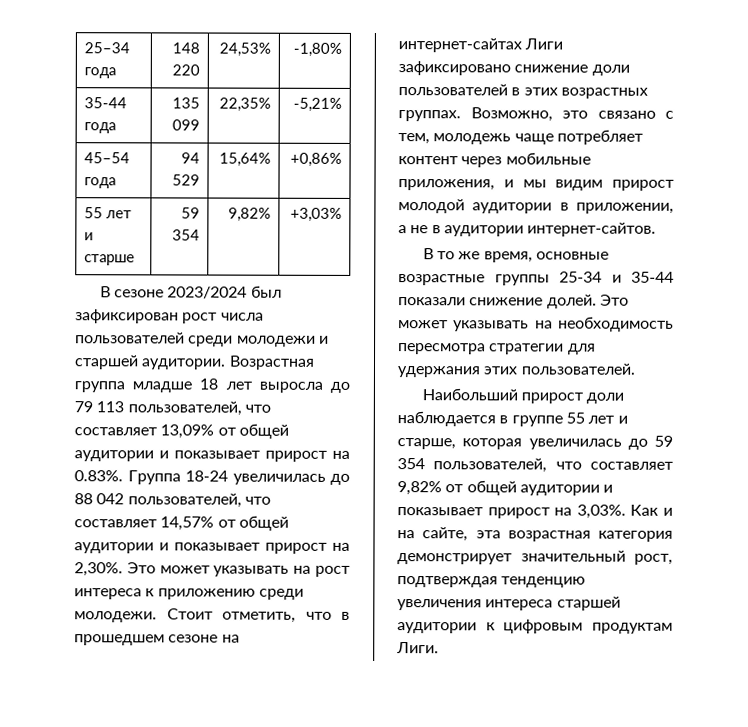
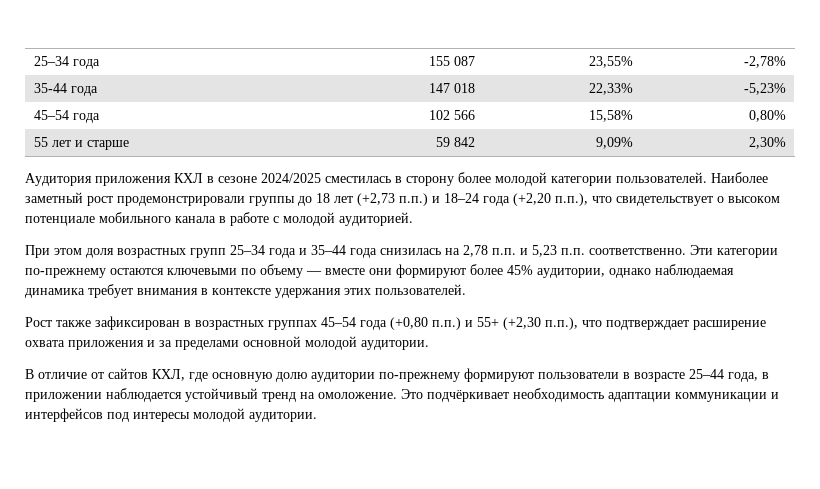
[171,42,200,54] [171,64,200,76] [218,42,271,57] [292,42,342,57] [84,97,128,109] [84,122,117,134] [171,97,200,109] [171,119,200,131] [218,97,271,112] [292,97,342,112] [84,152,131,164] [84,177,117,189] [180,152,200,164] [171,174,200,186] [218,152,271,167] [289,152,342,167] 148 220 | 24,53% | -1,80% // 35-44 года | 135 099 | 22,35% | -5,21% // 45–54 года | 94 529 | 15,64% | +0,86% -> [429,56,476,66] [589,56,634,68] [744,56,787,68] [33,83,98,96] [429,83,476,93] [589,83,634,95] [744,83,787,95] [33,110,100,123] [429,110,476,120] [589,110,634,122] [749,110,787,122] 155 087 | 23,55% | -2,78% // 35-44 года | 147 018 | 22,33% | -5,23% // 45–54 года | 102 566 | 15,58% | 0,80%
[171,229,200,241] [227,207,271,222] [289,207,342,222] [99,285,282,299] [75,309,264,324] [75,332,329,347] [74,355,315,370] [74,378,350,393] [74,401,271,416] [74,423,289,439] [74,450,350,462] [74,470,350,485] [74,493,271,508] [74,515,289,531] [74,542,350,554] [74,562,350,577] [74,588,304,600] [74,608,350,623] [74,634,240,646] [398,38,564,53] [398,61,630,76] [398,84,648,99] [398,107,674,122] [398,129,643,145] [398,152,591,168] [398,179,674,191] [398,199,674,214] [398,222,657,237] [422,248,609,263] [398,271,674,286] [398,294,629,309] [398,316,674,332] [398,343,596,355] [397,363,636,378] [421,388,625,404] [397,411,628,427] [397,435,673,450] [397,458,673,473] [397,480,614,496] [397,504,673,519] [397,527,673,542] [397,550,673,565] [397,576,587,588] [397,596,621,611] [397,619,673,634] [396,642,439,654] 354 | 9,82% | +3,03% // В сезоне 2023/2024 был зафиксирован рост числа пользователей среди молодежи и старшей аудитории. Возрастная группа младше 18 лет выросла до 79 113 пользователей, что составляет 13,09% от общей аудитории и показывает прирост на 0.83%. Группа 18-24 увеличилась до 88 042 пользователей, что составляет 14,57% от общей аудитории и показывает прирост на 2,30%. Это может указывать на рост интереса к приложению среди молодежи. Стоит отметить, что в прошедшем сезоне на интернет-сайтах Лиги зафиксировано снижение доли пользователей в этих возрастных группах. Возможно, это связано с тем, молодежь чаще потребляет контент через мобильные приложения, и мы видим прирост молодой аудитории в приложении, а не в аудитории интернет-сайтов. // В то же время, основные возрастные группы 25-34 и 35-44 показали снижение долей. Это может указывать на необходимость пересмотра стратегии для удержания этих пользователей. // Наибольший прирост доли наблюдается в группе 55 лет и старше, которая увеличилась до 59 354 пользователей, что составляет 9,82% от общей аудитории и показывает прирост на 3,03%. Как и на сайте, эта возрастная категория демонстрирует значительный рост, подтверждая тенденцию увеличения интереса старшей аудитории к цифровым продуктам Лиги. -> [454,137,476,147] [596,137,634,149] [749,137,787,149] [25,172,768,186] [25,192,780,206] [25,212,413,226] [25,245,778,258] [25,264,734,278] [25,284,466,298] [25,316,766,330] [25,336,429,350] [25,368,769,382] [25,388,779,402] [25,408,317,422] 842 | 9,09% | 2,30% // Аудитория приложения КХЛ в сезоне 2024/2025 сместилась в сторону более молодой категории пользователей. Наиболее заметный рост продемонстрировали группы до 18 лет (+2,73 п.п.) и 18–24 года (+2,20 п.п.), что свидетельствует о высоком потенциале мобильного канала в работе с молодой аудиторией. // При этом доля возрастных групп 25–34 года и 35–44 года снизилась на 2,78 п.п. и 5,23 п.п. соответственно. Эти категории по-прежнему остаются ключевыми по объему — вместе они формируют более 45% аудитории, однако наблюдаемая динамика требует внимания в контексте удержания этих пользователей. // Рост также зафиксирован в возрастных группах 45–54 года (+0,80 п.п.) и 55+ (+2,30 п.п.), что подтверждает расширение охвата приложения и за пределами основной молодой аудитории. // В отличие от сайтов КХЛ, где основную долю аудитории по-прежнему формируют пользователи в возрасте 25–44 года, в приложении наблюдается устойчивый тренд на омоложение. Это подчёркивает необходимость адаптации коммуникации и интерфейсов под интересы молодой аудитории.

